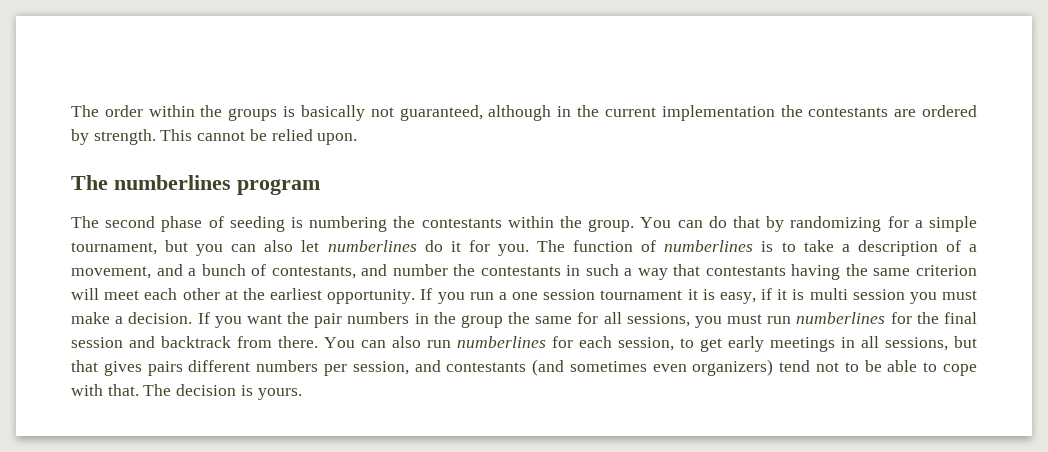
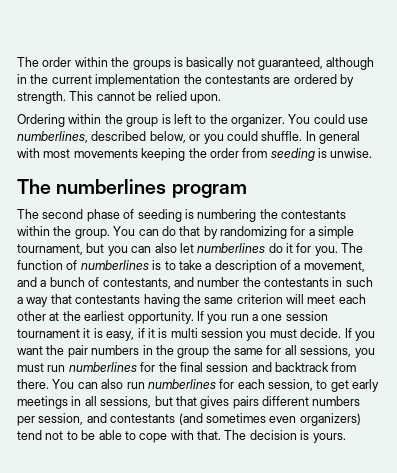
(358, 139) none -> [17,114,369,127] [17,131,360,144] [17,148,373,161] // Ordering within the group is left to the organizer. You could use numberlines, described below, or you could shuffle. In general with most movements keeping the order from seeding is unwise.
[71,312,193,324] make a decision. -> [300,328,342,338] decide.

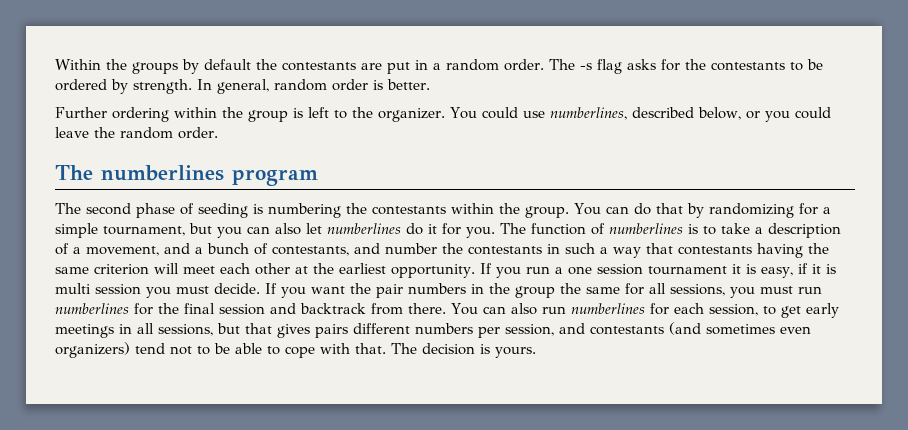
[17,57,375,70] [17,74,354,87] [17,91,221,104] [17,114,65,127] The order within the groups is basically not guaranteed, although in the current implementation the contestants are ordered by strength. This cannot be relied upon. // Ordering -> [55,59,823,74] [55,79,430,94] [55,107,169,122] Within the groups by default the contestants are put in a random order. The -s flag asks for the contestants to be ordered by strength. In general, random order is better. // Further ordering
[261,131,360,144] [17,148,373,161] shuffle. In general with most movements keeping the order from seeding is unwise. -> [55,127,218,139] leave the random order.

